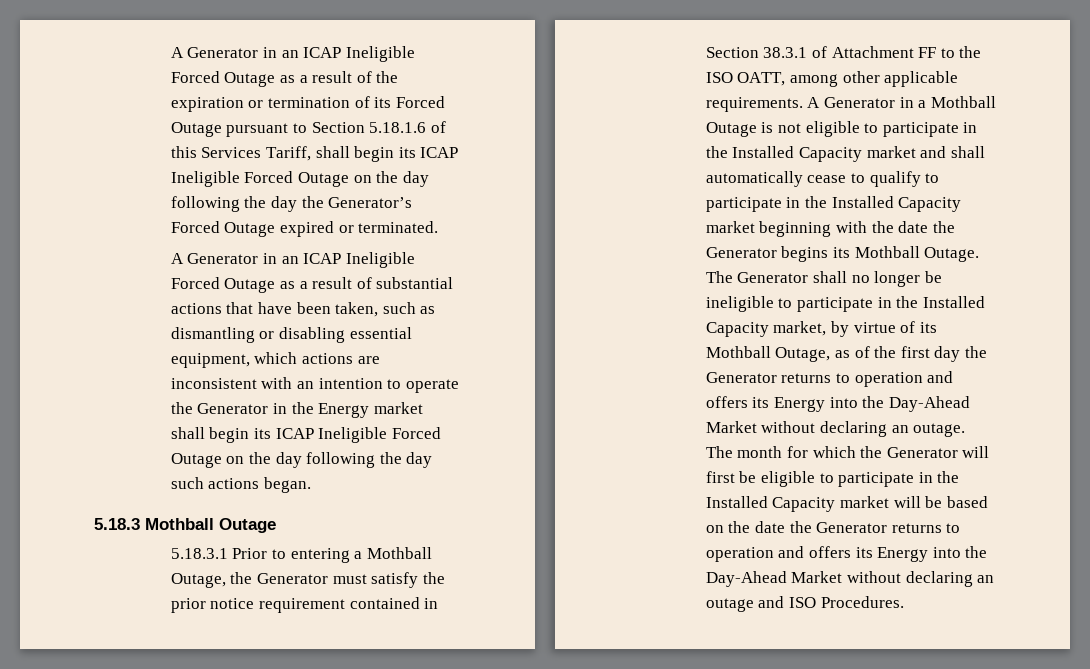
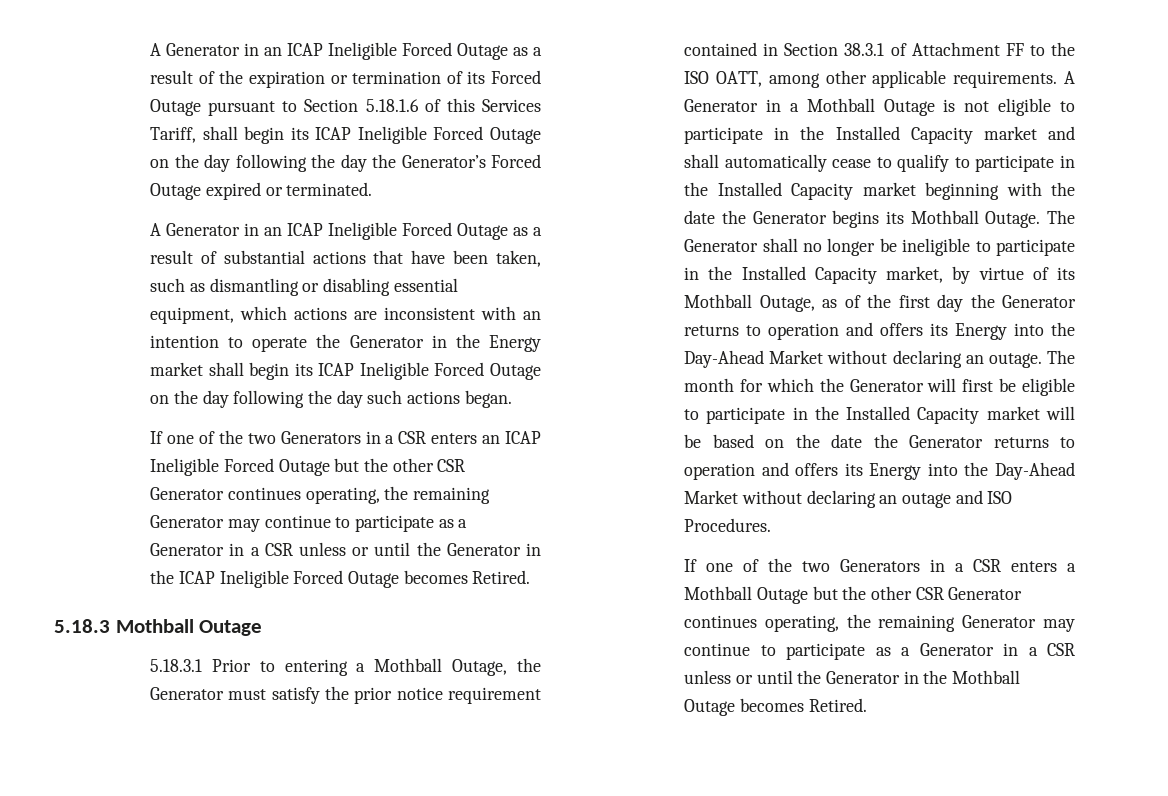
(311, 485) none -> [150,430,542,444] [150,458,466,476] [150,486,490,504] [150,515,468,532] [150,542,541,556] [150,570,531,588] // If one of the two Generators in a CSR enters an ICAP Ineligible Forced Outage but the other CSR Generator continues operating, the remaining Generator may continue to participate as a Generator in a CSR unless or until the Generator in the ICAP Ineligible Forced Outage becomes Retired.
(904, 602) none -> [684,558,1076,572] [684,586,1023,604] [684,614,1075,632] [684,643,1075,660] [684,670,1021,684] [684,698,867,716] // If one of the two Generators in a CSR enters a Mothball Outage but the other CSR Generator continues operating, the remaining Generator may continue to participate as a Generator in a CSR unless or until the Generator in the Mothball Outage becomes Retired.

